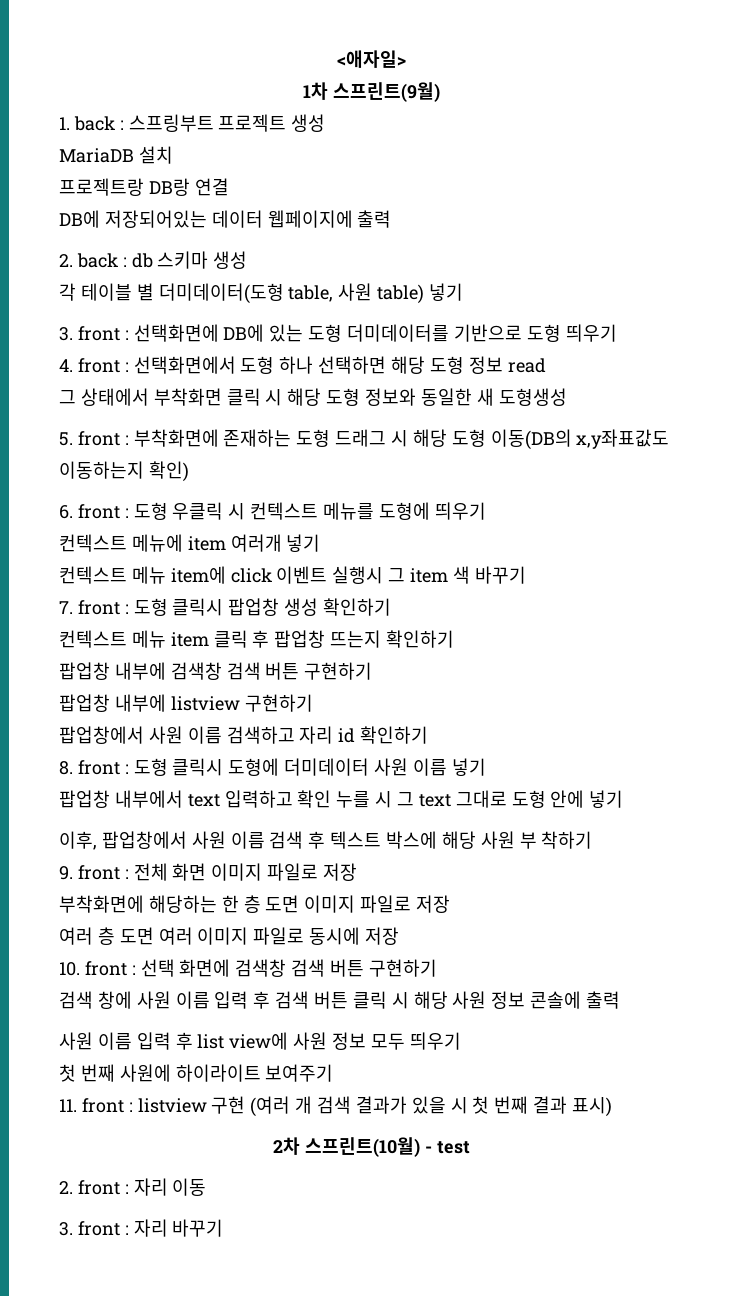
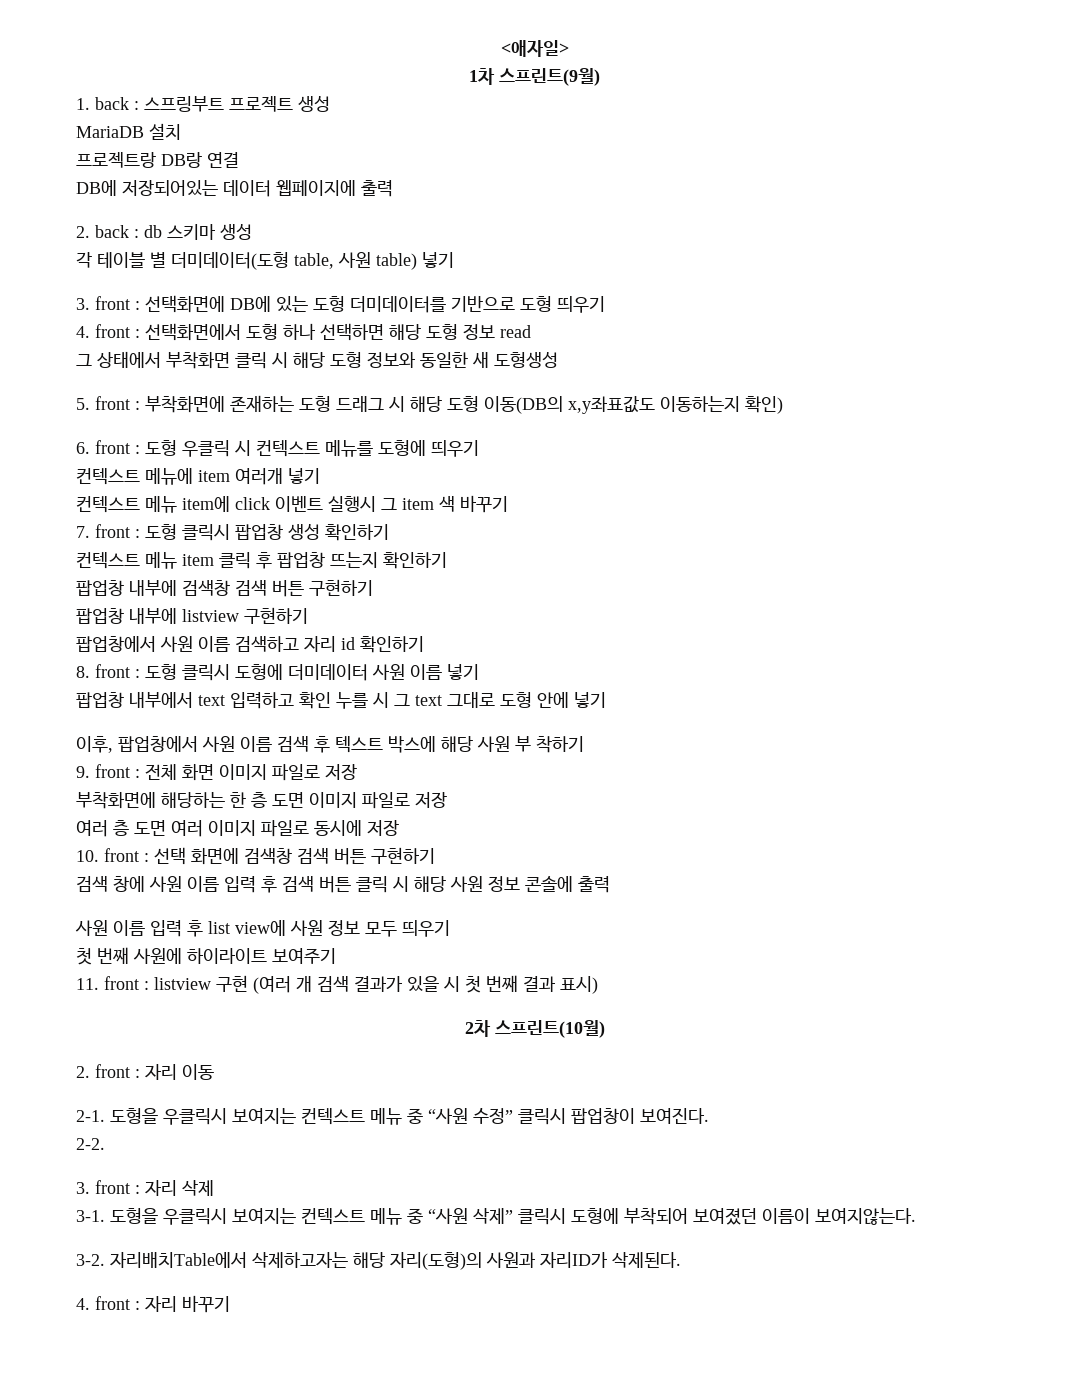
[424,1141,470,1154] - test -> (605, 1029) none
[59,1222,73,1236] 3. -> [76,1108,709,1125] [76,1138,105,1150] [76,1180,214,1196] [76,1208,916,1225] [76,1252,681,1270] [76,1298,90,1310] 2-1. 도형을 우클릭시 보여지는 컨텍스트 메뉴 중 “사원 수정” 클릭시 팝업창이 보여진다. // 2-2. // 3. front : 자리 삭제 // 3-1. 도형을 우클릭시 보여지는 컨텍스트 메뉴 중 “사원 삭제” 클릭시 도형에 부착되어 보여졌던 이름이 보여지않는다. // 3-2. 자리배치Table에서 삭제하고자는 해당 자리(도형)의 사원과 자리ID가 삭제된다. // 4.

